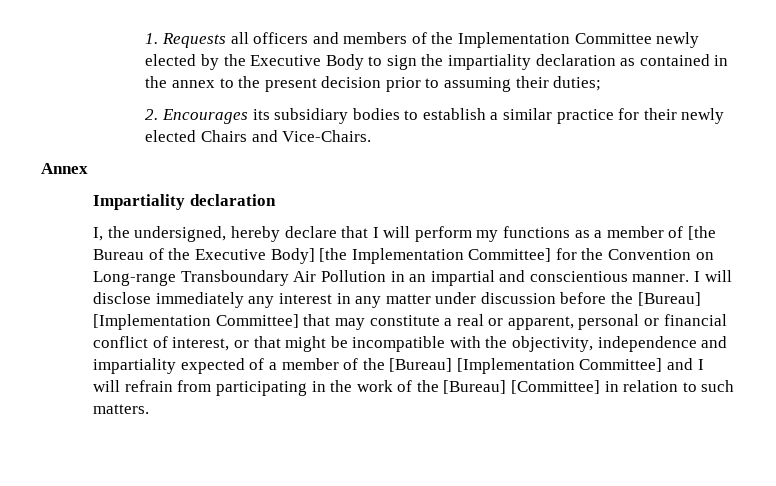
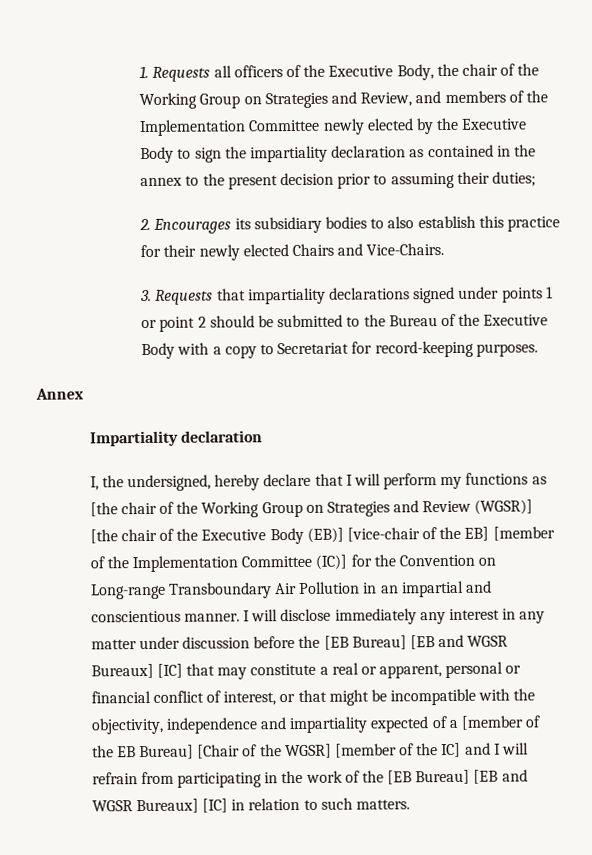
(309, 38) none -> [286,63,540,81] [139,91,413,110] of the Executive Body, the chair of the Working Group on Strategies and Review,
[422,108,553,120] establish a similar -> [387,215,504,229] also establish this
(372, 136) none -> [140,286,553,305] [141,313,549,332] [141,340,538,360] // 3. Requests that impartiality declarations signed under points 1 or point 2 should be submitted to the Bureau of the Executive Body with a copy to Secretariat for record-keeping purposes.
[594,226,717,240] [93,248,552,264] a member of [the Bureau of the Executive Body] [the Implementation Committee] -> [89,499,534,518] [89,526,555,545] [89,554,348,573] [the chair of the Working Group on Strategies and Review (WGSR)] [the chair of the Executive Body (EB)] [vice-chair of the EB] [member of the Implementation Committee (IC)]
[637,292,701,306] [93,314,299,330] [Bureau] [Implementation Committee] -> [323,634,509,650] [90,663,183,679] [EB Bureau] [EB and WGSR Bureaux] [IC]
[281,358,663,374] member of the [Bureau] [Implementation Committee] -> [460,715,541,730] [91,742,462,760] [member of the EB Bureau] [Chair of the WGSR] [member of the IC]
[443,380,601,394] [Bureau] [Committee] -> [387,769,528,785] [91,798,229,814] [EB Bureau] [EB and WGSR Bureaux] [IC]

